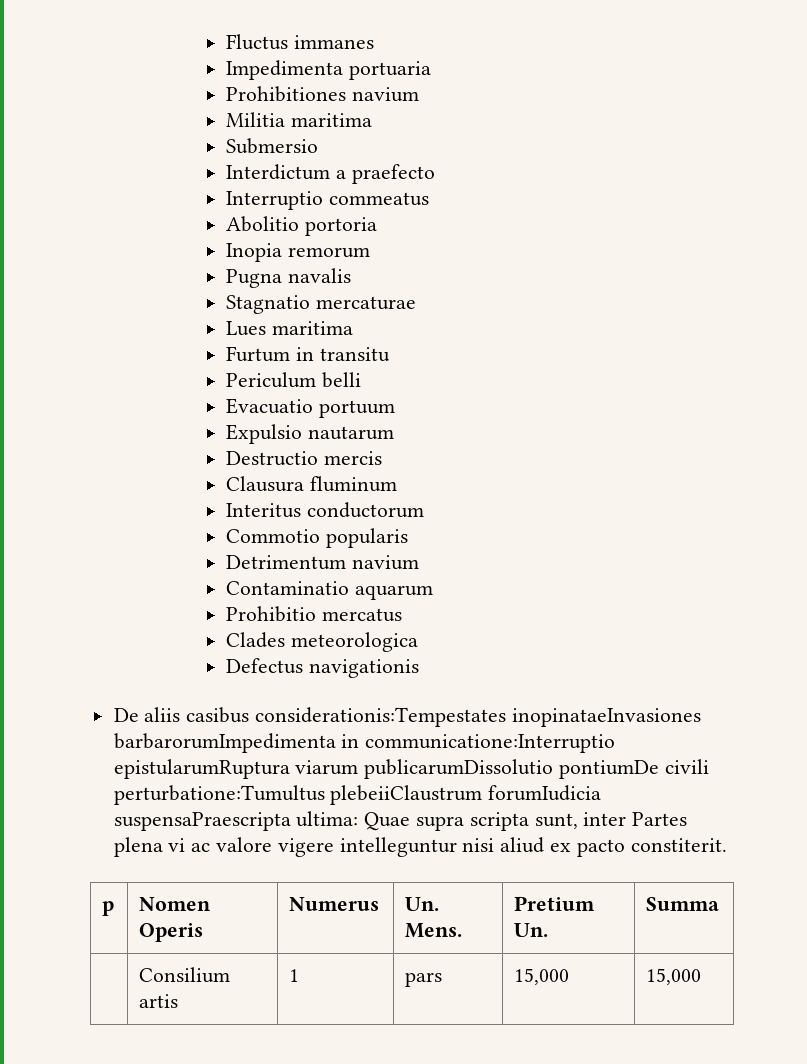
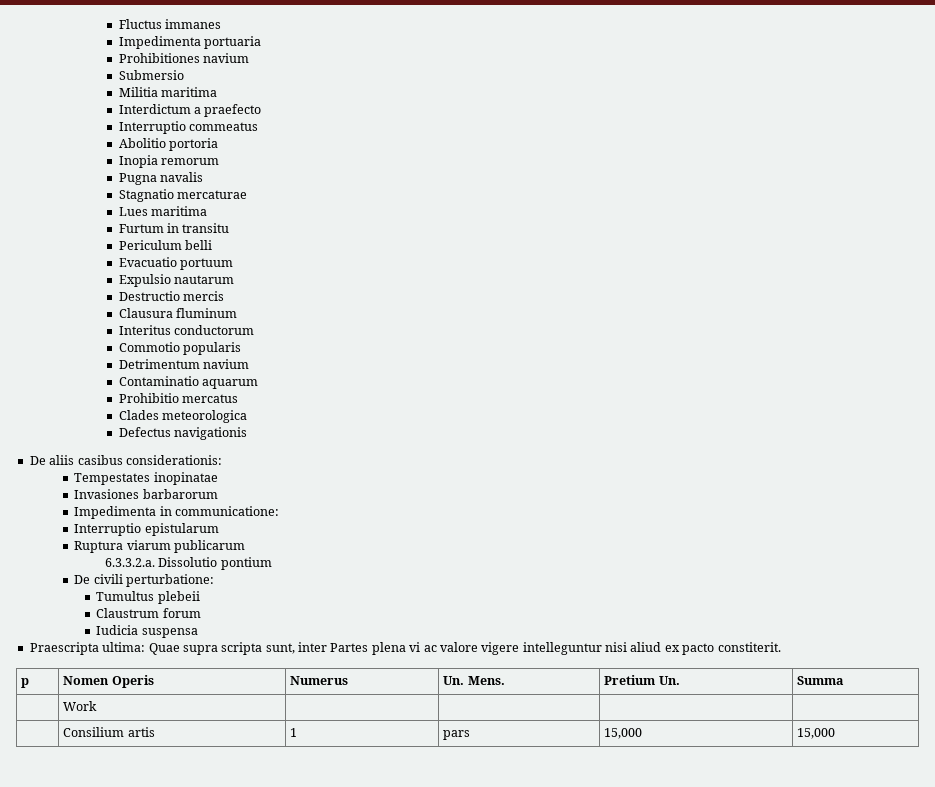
(419, 94) none -> [118,70,184,80] // Submersio
[226,138,319,154] // Submersio -> (217, 92) none
[255,707,701,727] [113,733,616,753] [113,759,709,779] [113,785,602,805] [113,812,291,831] considerationis:Tempestates inopinataeInvasiones barbarorumImpedimenta in communicatione:Interruptio epistularumRuptura viarum publicarumDissolutio pontiumDe civili perturbatione:Tumultus plebeiiClaustrum forumIudicia suspensaPraescripta -> [125,455,222,465] [74,472,218,485] [74,489,218,499] [74,506,279,519] [74,523,219,536] [74,540,245,553] [104,557,272,570] [74,574,214,587] [96,591,200,604] [96,608,201,618] [96,625,198,638] [29,642,99,655] considerationis: // Tempestates inopinatae // Invasiones barbarorum // Impedimenta in communicatione: // Interruptio epistularum // Ruptura viarum publicarum // 6.3.3.2.a. Dissolutio pontium // De civili perturbatione: // Tumultus plebeii // Claustrum forum // Iudicia suspensa // Praescripta
(720, 904) none -> [63,701,98,711] // | Work | | | |

